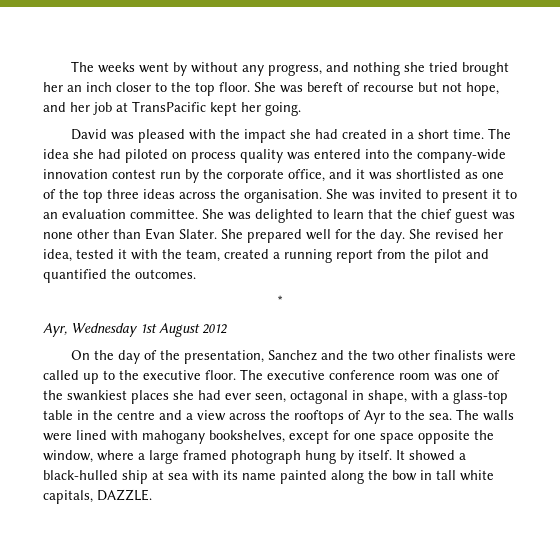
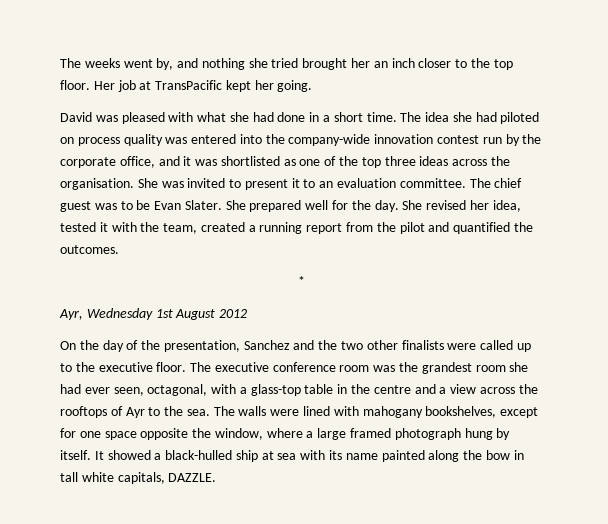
[172,62,322,76] by without any progress, -> [156,58,174,70] by,
[254,82,499,96] [43,102,90,112] She was bereft of recourse but not hope, and her -> [93,81,115,90] Her
[219,129,387,143] the impact she had created -> [197,112,306,122] what she had done
[202,209,515,223] [43,229,141,239] She was delighted to learn that the chief guest was none other than -> [469,178,523,188] [60,200,151,212] The chief guest was to be
[461,370,500,380] [43,390,169,404] one of the swankiest places -> [399,362,506,374] the grandest room
[290,390,407,404] octagonal in shape, -> [147,384,208,396] octagonal,

